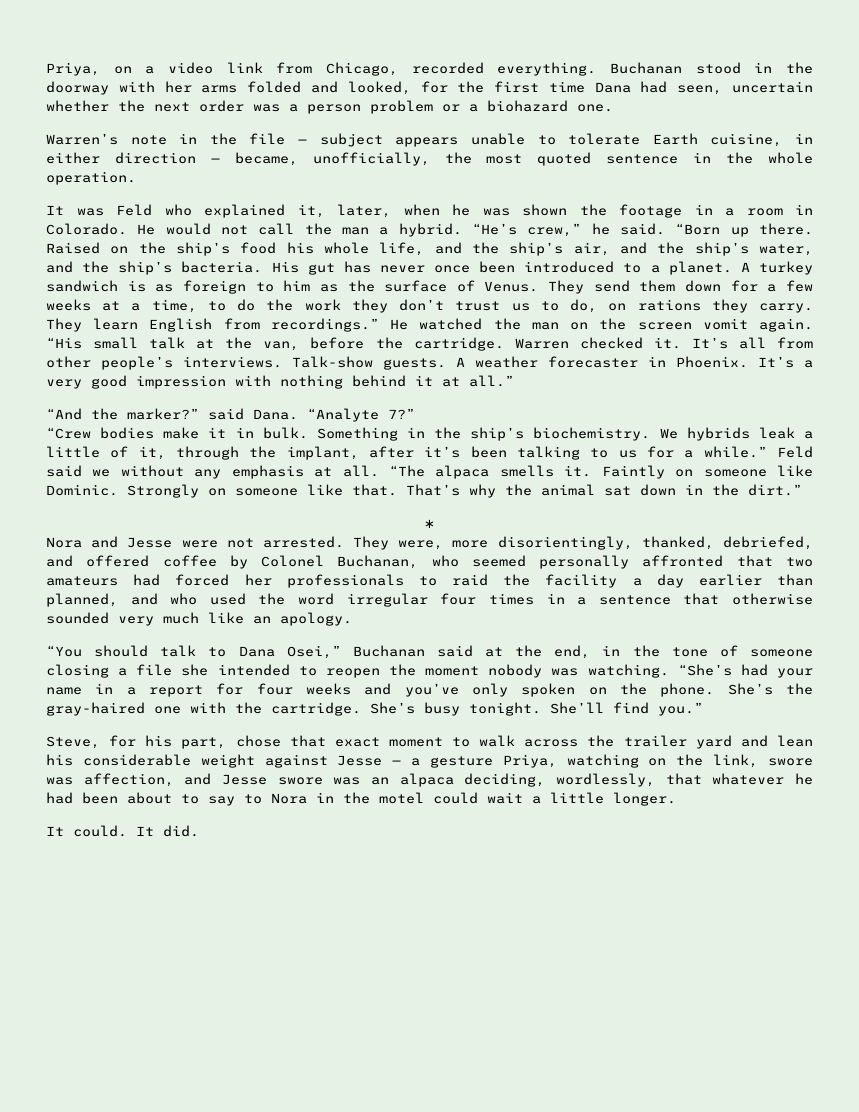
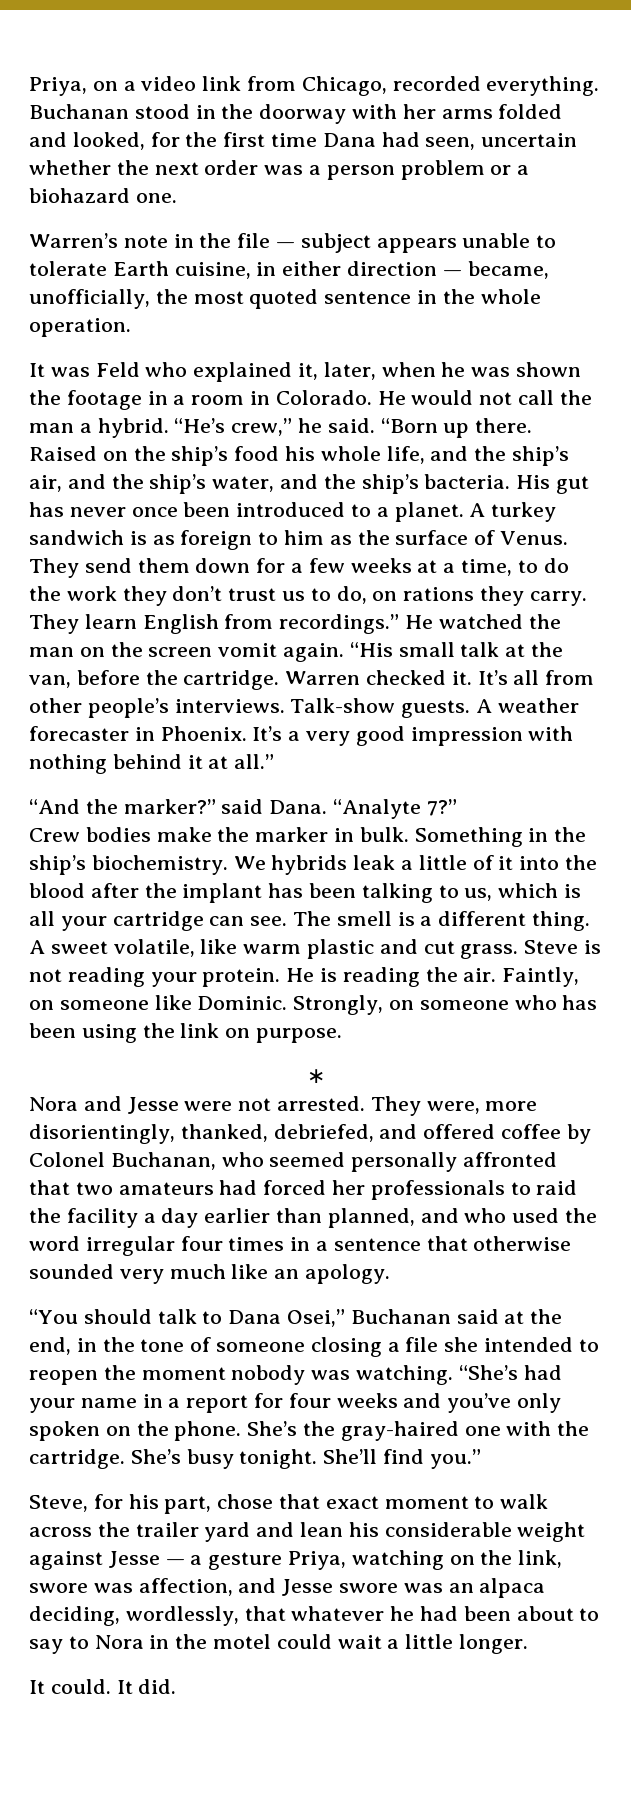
[46,427,91,439] “Crew -> [29,828,80,842] Crew
[208,427,227,438] it -> [217,827,329,842] the marker
[138,446,814,460] [46,465,665,479] it, through the implant, after it’s been talking to us for a while.” Feld said we without any emphasis at all. “The alpaca smells it. Faintly -> [498,855,598,870] [29,883,582,903] [29,911,591,931] [29,939,602,959] [29,967,580,987] it into the blood after the implant has been talking to us, which is all your cartridge can see. The smell is a different thing. A sweet volatile, like warm plastic and cut grass. Steve is not reading your protein. He is reading the air. Faintly,
[127,484,802,498] Strongly on someone like that. That’s why the animal sat down in the dirt.” -> [293,995,598,1015] [29,1023,343,1043] Strongly, on someone who has been using the link on purpose.

